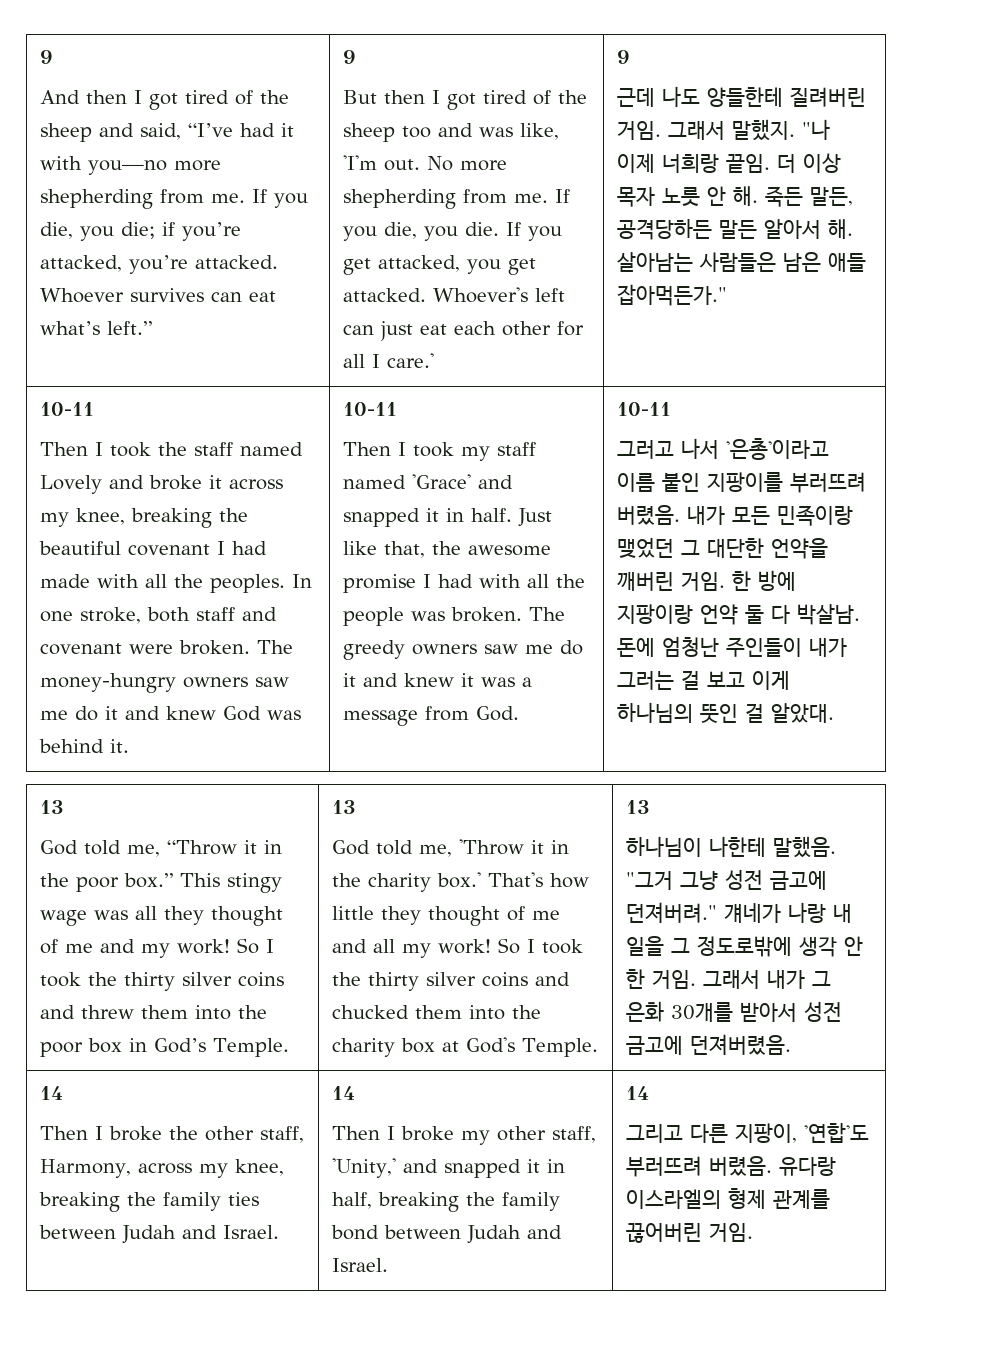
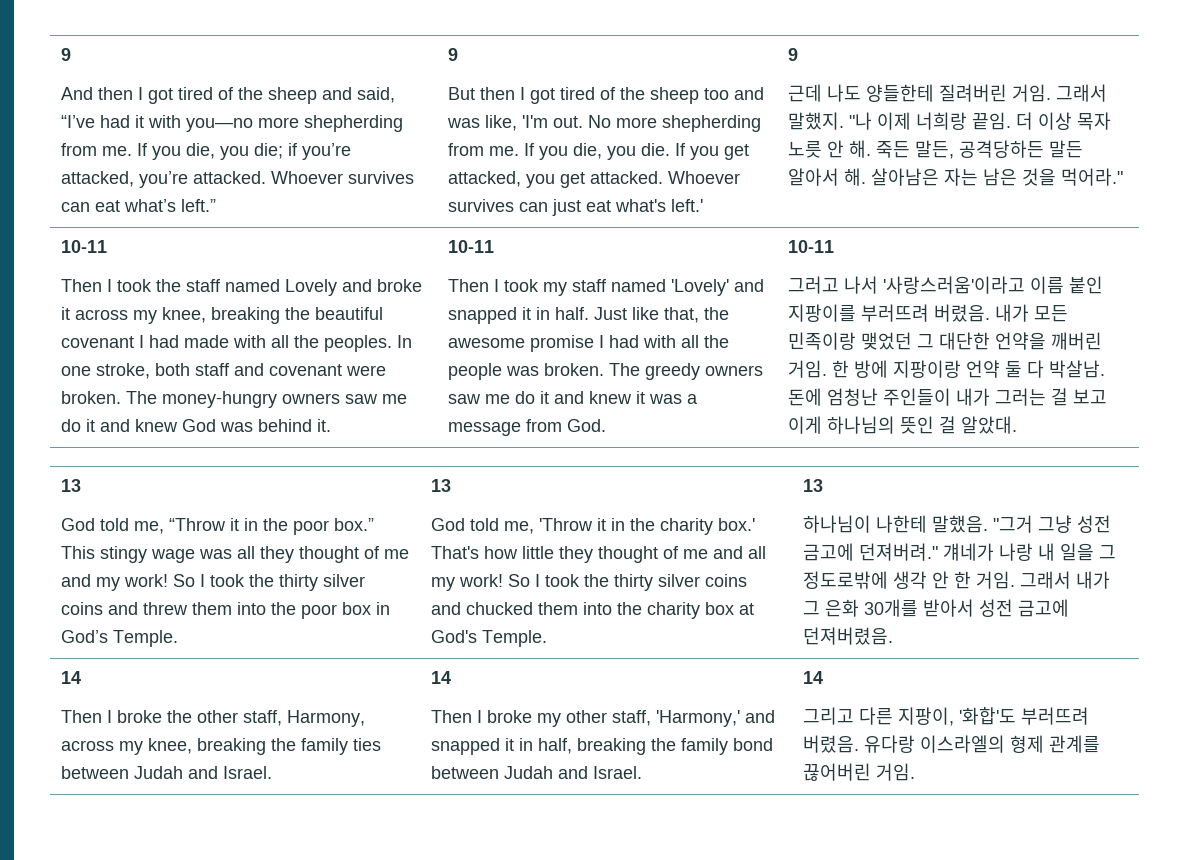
[433,287,566,303] Whoever's left -> [668,171,741,184] [448,199,515,212] Whoever survives
[454,321,585,336] [343,353,435,368] each other for all I care.' -> [615,199,704,212] what's left.'
[617,252,867,272] [617,284,728,306] 살아남는 사람들은 남은 애들 잡아먹든가." -> [871,168,1124,186] 살아남은 자는 남은 것을 먹어라."
[412,474,472,489] 'Grace' -> [671,279,730,296] 'Lovely'
[726,438,830,460] '은총'이라고 -> [883,276,1026,294] '사랑스러움'이라고
[332,1158,397,1178] 'Unity,' -> [656,710,741,727] 'Harmony,'
[804,1122,870,1143] '연합'도 -> [959,707,1017,725] '화합'도

